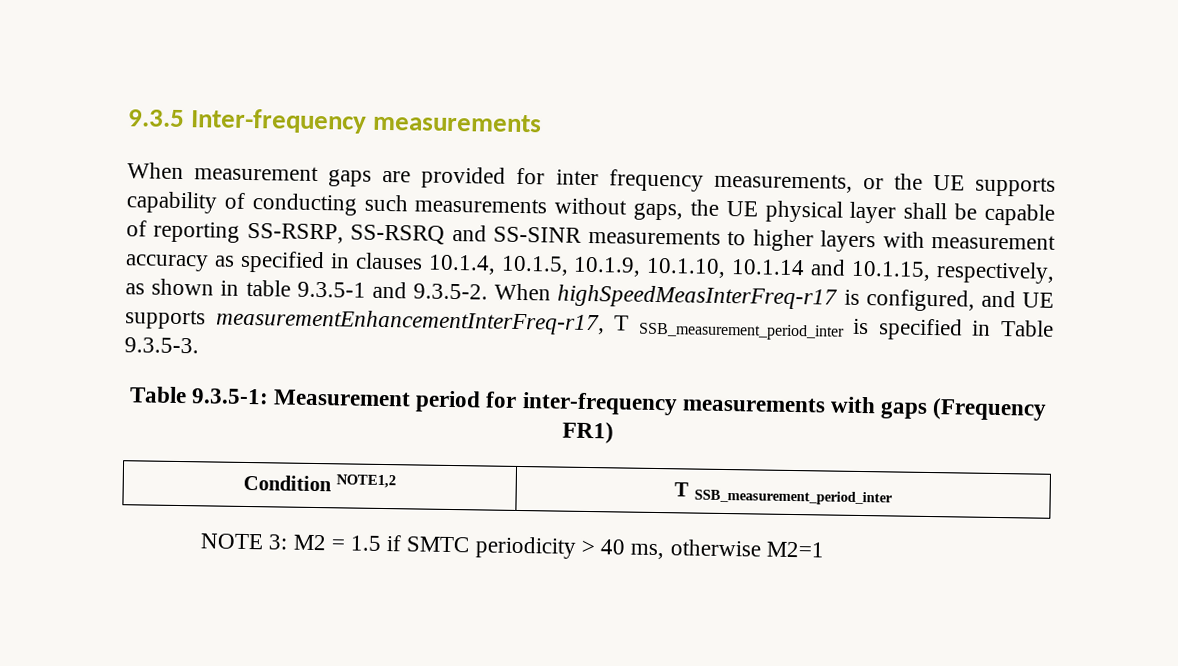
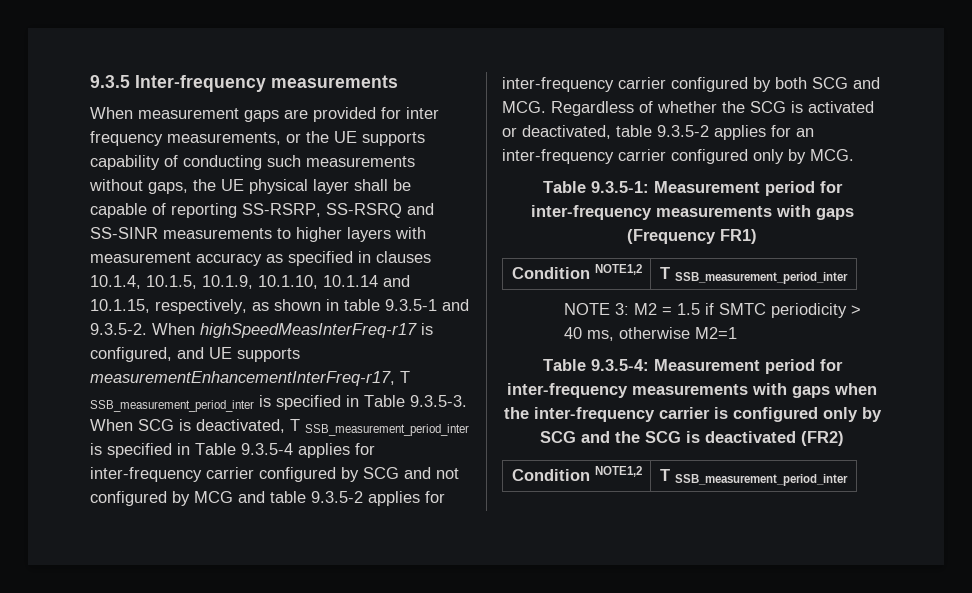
(199, 345) none -> [90,419,469,436] [90,443,375,458] [90,467,459,482] [90,491,445,506] [502,77,880,92] [502,101,874,116] [502,125,814,140] [502,149,854,164] When SCG is deactivated, T SSB_measurement_period_inter is specified in Table 9.3.5-4 applies for inter-frequency carrier configured by SCG and not configured by MCG and table 9.3.5-2 applies for inter-frequency carrier configured by both SCG and MCG. Regardless of whether the SCG is activated or deactivated, table 9.3.5-2 applies for an inter-frequency carrier configured only by MCG.
(824, 549) none -> [542,359,843,374] [507,383,877,398] [503,407,882,422] [540,431,844,446] [511,466,642,481] [660,469,848,486] // Table 9.3.5-4: Measurement period for inter-frequency measurements with gaps when the inter-frequency carrier is configured only by SCG and the SCG is deactivated (FR2) // Condition NOTE1,2 | T SSB_measurement_period_inter

